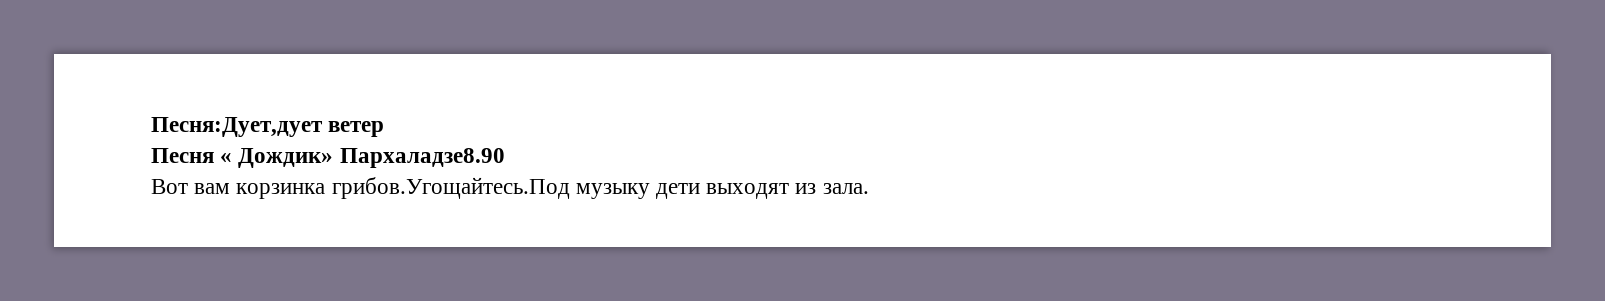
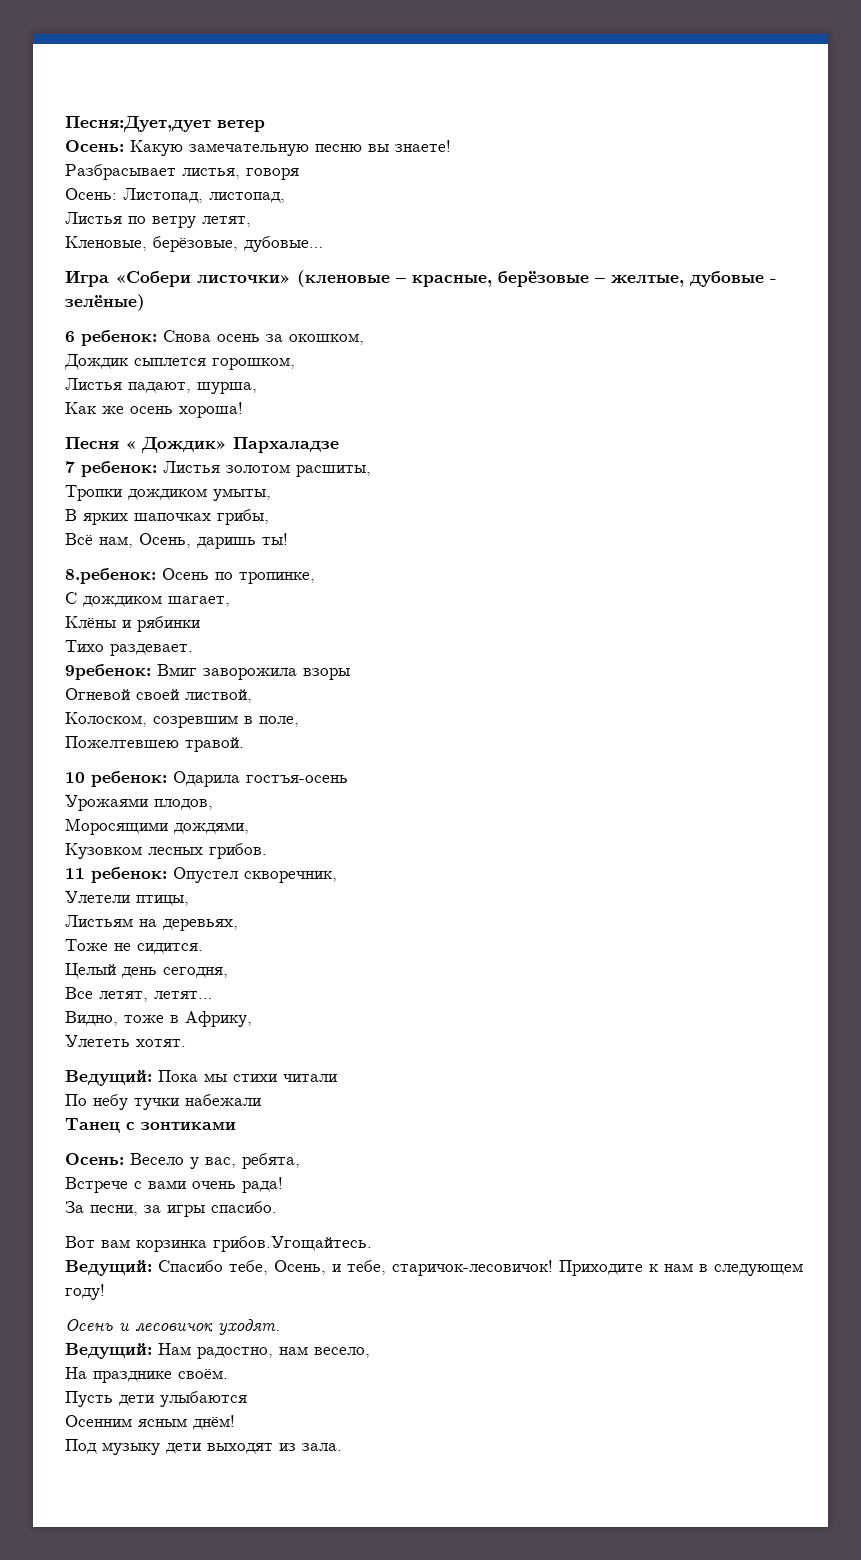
[151,148,505,168] [151,177,570,199] Песня « Дождик» Пархаладзе8.90 // Вот вам корзинка грибов.Угощайтесь.Под -> [65,140,451,156] [65,164,299,180] [65,188,285,203] [65,212,251,228] [65,236,323,252] [65,270,777,287] [65,294,145,311] [65,330,364,346] [64,354,295,370] [65,378,257,394] [65,402,243,418] [65,437,339,453] [65,461,371,477] [65,485,271,501] [65,509,269,525] [65,533,288,549] [65,568,315,584] [65,592,230,607] [65,616,200,632] [65,640,193,656] [65,664,350,680] [65,688,252,703] [65,712,299,728] [65,736,244,752] [65,771,348,787] [65,795,213,811] [65,818,249,835] [65,843,267,859] [65,867,337,883] [65,891,189,906] [65,915,238,931] [65,939,203,954] [65,963,228,979] [65,987,212,1002] [65,1011,252,1027] [65,1035,186,1047] [65,1070,337,1086] [65,1094,261,1110] [65,1118,236,1133] [65,1153,300,1169] [65,1177,283,1193] [65,1201,277,1217] [65,1236,372,1252] [65,1260,803,1276] [65,1284,105,1300] [65,1319,280,1335] [65,1343,370,1359] [65,1367,228,1383] [65,1391,247,1407] [65,1415,235,1430] [65,1439,97,1454] Осень: Какую замечательную песню вы знаете! // Разбрасывает листья, говоря // Осень: Листопад, листопад, // Листья по ветру летят, // Кленовые, берёзовые, дубовые… // Игра «Собери листочки» (кленовые – красные, берёзовые – желтые, дубовые - зелёные) // 6 ребенок: Снова осень за окошком, // Дождик сыплется горошком, // Листья падают, шурша, // Как же осень хороша! // Песня « Дождик» Пархаладзе // 7 ребенок: Листья золотом расшиты, // Тропки дождиком умыты, // В ярких шапочках грибы, // Всё нам, Осень, даришь ты! // 8.ребенок: Осень по тропинке, // С дождиком шагает, // Клёны и рябинки // Тихо раздевает. // 9ребенок: Вмиг заворожила взоры // Огневой своей листвой, // Колоском, созревшим в поле, // Пожелтевшею травой. // 10 ребенок: Одарила гостъя-осень // Урожаями плодов, // Моросящими дождями, // Кузовком лесных грибов. // 11 ребенок: Опустел скворечник, // Улетели птицы, // Листьям на деревьях, // Тоже не сидится. // Целый день сегодня, // Все летят, летят… // Видно, тоже в Африку, // Улететь хотят. // Ведущий: Пока мы стихи читали // По небу тучки набежали // Танец с зонтиками // Осень: Весело у вас, ребята, // Встрече с вами очень рада! // За песни, за игры спасибо. // Вот вам корзинка грибов.Угощайтесь. // Ведущий: Спасибо тебе, Осень, и тебе, старичок-лесовичок! Приходите к нам в следующем году! // Осень и лесовичок уходят. // Ведущий: Нам радостно, нам весело, // На празднике своём. // Пусть дети улыбаются // Осенним ясным днём! // Под

